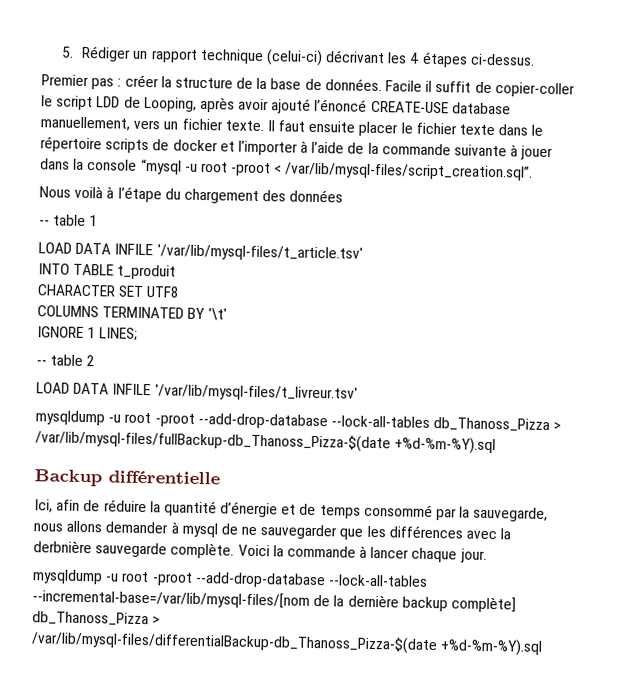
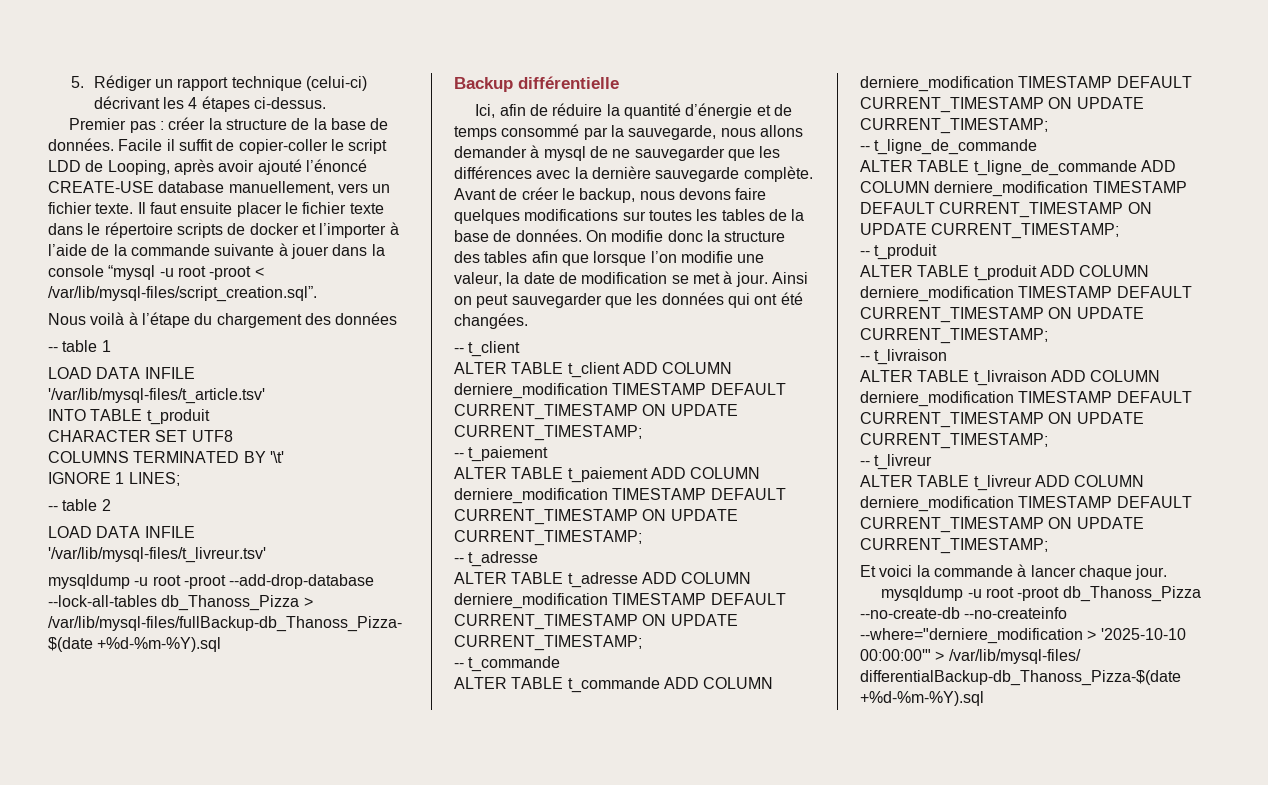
[33,540,92,554] derbnière -> [591,166,651,179] dernière
[237,544,270,557] Voici -> [454,187,767,203] [454,209,805,224] [454,229,786,242] [454,251,765,266] [454,271,808,287] [454,292,803,308] [454,313,528,329] [454,341,521,357] [454,362,733,378] [454,383,786,399] [454,404,738,420] [454,425,642,441] [454,446,549,462] [454,467,761,483] [454,488,786,504] [454,509,738,525] [454,530,642,546] [454,551,539,567] [454,572,752,588] [454,593,786,609] [454,614,738,630] [454,635,642,651] [454,656,561,672] [454,677,774,693] [860,76,1192,92] [860,97,1144,113] [860,118,1048,134] [860,139,1038,155] [860,160,1176,176] [860,181,1187,197] [860,202,1152,218] [860,223,1120,239] [860,244,938,260] [860,265,1150,281] [860,286,1192,302] [860,307,1144,323] [860,328,1048,344] [860,349,948,365] [860,370,1161,386] [860,391,1192,407] [860,412,1144,428] [860,433,1048,449] [860,454,933,470] [860,475,1145,491] [860,496,1192,512] [860,517,1144,533] [860,538,1048,554] [860,565,913,577] Avant de créer le backup, nous devons faire quelques modifications sur toutes les tables de la base de données. On modifie donc la structure des tables afin que lorsque l’on modifie une valeur, la date de modification se met à jour. Ainsi on peut sauvegarder que les données qui ont été changées. // -- t_client // ALTER TABLE t_client ADD COLUMN derniere_modification TIMESTAMP DEFAULT CURRENT_TIMESTAMP ON UPDATE CURRENT_TIMESTAMP; // -- t_paiement // ALTER TABLE t_paiement ADD COLUMN derniere_modification TIMESTAMP DEFAULT CURRENT_TIMESTAMP ON UPDATE CURRENT_TIMESTAMP; // -- t_adresse // ALTER TABLE t_adresse ADD COLUMN derniere_modification TIMESTAMP DEFAULT CURRENT_TIMESTAMP ON UPDATE CURRENT_TIMESTAMP; // -- t_commande // ALTER TABLE t_commande ADD COLUMN derniere_modification TIMESTAMP DEFAULT CURRENT_TIMESTAMP ON UPDATE CURRENT_TIMESTAMP; // -- t_ligne_de_commande // ALTER TABLE t_ligne_de_commande ADD COLUMN derniere_modification TIMESTAMP DEFAULT CURRENT_TIMESTAMP ON UPDATE CURRENT_TIMESTAMP; // -- t_produit // ALTER TABLE t_produit ADD COLUMN derniere_modification TIMESTAMP DEFAULT CURRENT_TIMESTAMP ON UPDATE CURRENT_TIMESTAMP; // -- t_livraison // ALTER TABLE t_livraison ADD COLUMN derniere_modification TIMESTAMP DEFAULT CURRENT_TIMESTAMP ON UPDATE CURRENT_TIMESTAMP; // -- t_livreur // ALTER TABLE t_livreur ADD COLUMN derniere_modification TIMESTAMP DEFAULT CURRENT_TIMESTAMP ON UPDATE CURRENT_TIMESTAMP; // Et voici
[194,571,428,589] [32,589,516,613] [32,611,161,627] [31,631,438,655] --add-drop-database --lock-all-tables --incremental-base=/var/lib/mysql-files/[nom de la dernière backup complète] db_Thanoss_Pizza > /var/lib/mysql-files/differentialBackup-db_Thanoss_Pizza-$(date -> [1062,586,1201,602] [860,607,1068,619] [860,628,1186,644] [860,649,1081,664] [860,670,1181,686] db_Thanoss_Pizza --no-create-db --no-createinfo --where="derniere_modification > '2025-10-10 00:00:00'" > /var/lib/mysql-files/ differentialBackup-db_Thanoss_Pizza-$(date

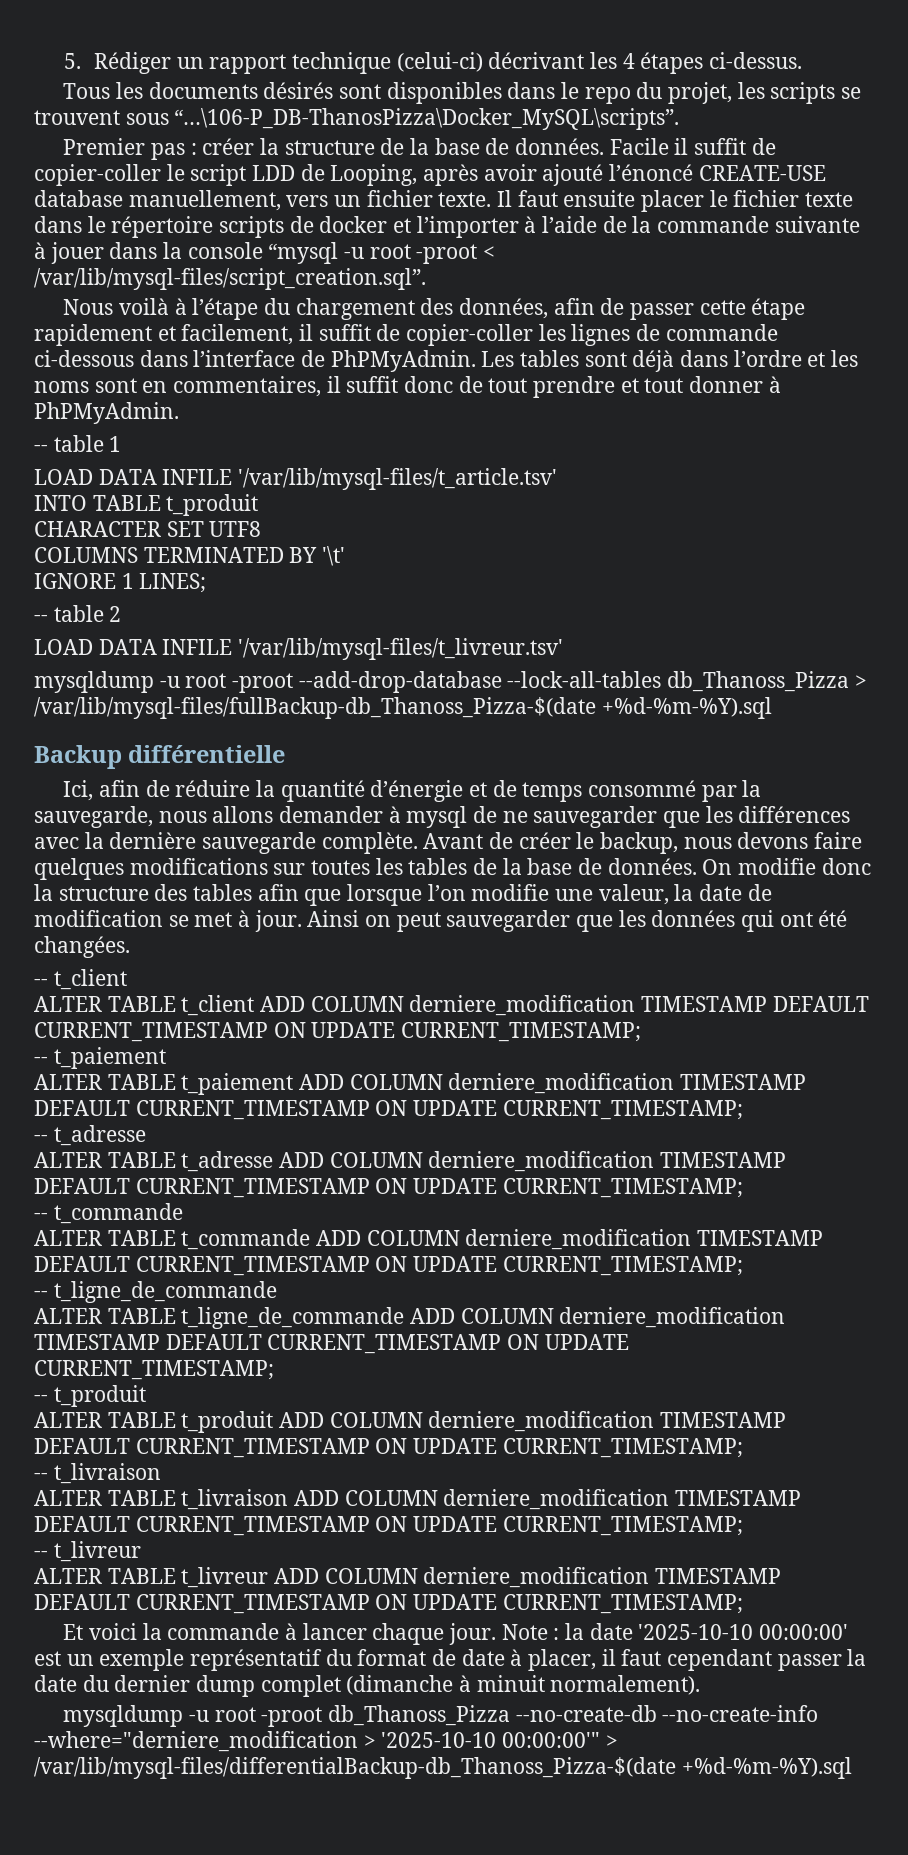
(326, 103) none -> [63,82,862,104] [34,108,680,130] // Tous les documents désirés sont disponibles dans le repo du projet, les scripts se trouvent sous “…\106-P_DB-ThanosPizza\Docker_MySQL\scripts”.
[335,312,398,325] données -> [459,298,806,320] [34,324,778,346] [34,350,859,372] [34,376,781,398] [34,402,179,424] données, afin de passer cette étape rapidement et facilement, il suffit de copier-coller les lignes de commande ci-dessous dans l’interface de PhPMyAdmin. Les tables sont déjà dans l’ordre et les noms sont en commentaires, il suffit donc de tout prendre et tout donner à PhPMyAdmin.
(1168, 572) none -> [501,1623,849,1640] [34,1649,867,1671] [34,1675,701,1697] Note : la date '2025-10-10 00:00:00' est un exemple représentatif du format de date à placer, il faut cependant passer la date du dernier dump complet (dimanche à minuit normalement).
[964,607,1068,619] --no-createinfo -> [662,1705,819,1722] --no-create-info
[948,649,1081,664] [860,670,1181,686] /var/lib/mysql-files/ differentialBackup-db_Thanoss_Pizza-$(date -> [34,1757,676,1779] /var/lib/mysql-files/differentialBackup-db_Thanoss_Pizza-$(date

